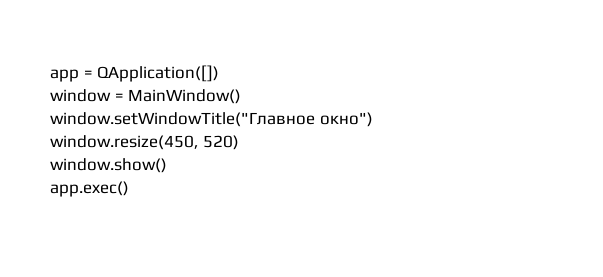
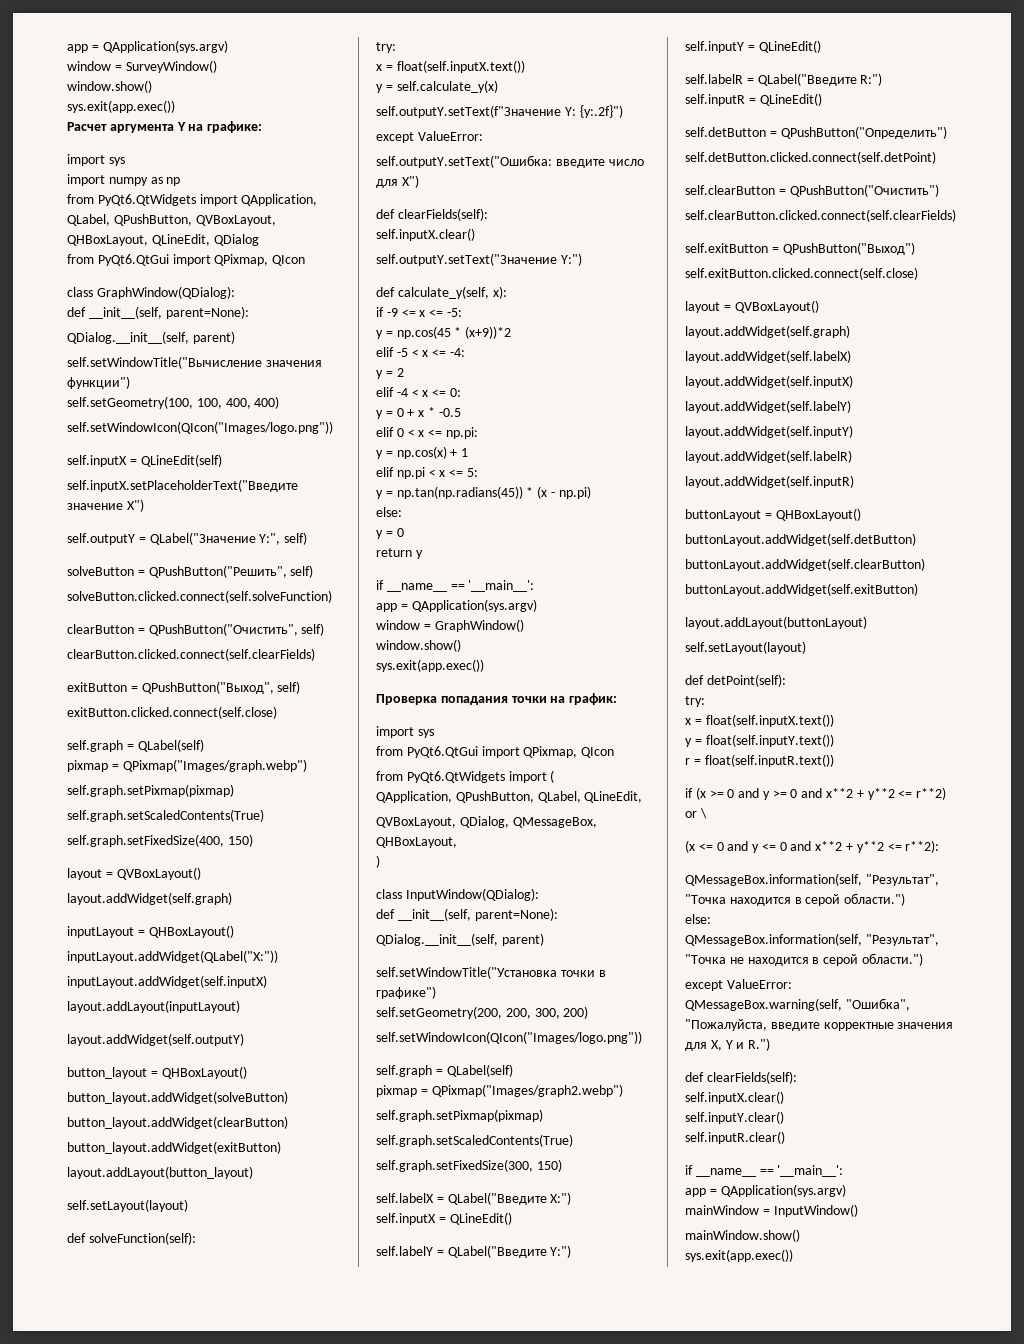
[50,65,220,82] [50,89,242,104] [50,112,373,127] [50,135,239,150] [50,158,167,173] [50,181,129,197] app = QApplication([]) // window = MainWindow() // window.setWindowTitle("Главное окно") // window.resize(450, 520) // window.show() // app.exec() -> [67,40,228,53] [67,60,217,73] [67,80,152,93] [67,100,175,113] [67,121,263,133] [67,154,125,166] [67,174,181,186] [67,194,318,206] [67,214,276,226] [67,234,259,246] [67,254,306,266] [67,286,235,299] [67,306,249,319] [67,331,235,344] [67,356,322,369] [67,376,130,389] [67,396,280,409] [67,421,333,434] [67,454,222,467] [67,479,298,492] [67,499,144,512] [67,532,308,545] [67,565,314,578] [67,590,332,603] [67,623,325,636] [67,648,315,661] [67,681,301,694] [67,706,277,719] [67,739,204,752] [67,759,307,772] [67,784,234,797] [67,809,264,822] [67,834,253,847] [67,867,201,880] [67,892,232,905] [67,925,234,938] [67,950,278,963] [67,975,267,988] [67,1000,240,1013] [67,1033,244,1046] [67,1066,247,1079] [67,1091,288,1104] [67,1116,288,1129] [67,1141,281,1154] [67,1166,253,1179] [67,1199,188,1212] [67,1232,196,1245] [376,42,396,53] [376,60,525,73] [376,80,498,93] [376,105,623,118] [376,131,483,143] [376,155,644,168] [376,175,419,188] [376,208,488,221] [376,228,475,241] [376,253,582,266] [376,286,507,299] [376,307,462,317] [376,326,512,339] [376,347,465,357] [376,368,404,379] [376,387,461,397] [376,407,461,419] [376,427,478,439] [376,446,469,459] [376,467,478,479] [376,486,591,499] [376,507,402,517] [376,528,404,539] [376,548,423,559] [376,580,535,592] [376,599,537,612] [376,619,524,632] [376,639,461,652] [376,659,484,672] [376,693,618,705] [376,726,434,738] [376,746,615,758] [376,770,555,783] [376,791,643,803] [376,816,597,828] [376,837,457,848] [376,855,380,868] [376,888,539,901] [376,908,558,921] [376,933,544,946] [376,966,606,979] [376,986,436,999] [376,1006,589,1019] [376,1031,642,1044] [376,1064,513,1077] [376,1084,623,1097] [376,1109,543,1122] [376,1134,573,1147] [376,1159,562,1172] [376,1192,572,1205] [376,1212,512,1225] [376,1245,572,1258] [685,40,821,53] [685,73,883,86] [685,93,822,106] [685,126,947,139] [685,151,936,164] [685,184,939,197] [685,209,956,222] [685,242,915,255] [685,267,918,280] [685,300,819,313] [685,325,850,338] [685,350,851,363] [685,375,853,388] [685,400,851,413] [685,425,853,438] [685,450,852,463] [685,475,854,488] [685,508,861,521] [685,533,916,546] [685,558,925,571] [685,583,918,596] [685,616,867,629] [685,641,806,654] [685,674,786,687] [685,696,705,707] [685,714,834,727] [685,734,834,747] [685,754,834,767] [685,787,947,800] [685,808,707,819] [685,840,940,853] [685,873,939,886] [685,893,906,906] [685,914,711,924] [685,933,939,946] [685,953,923,966] [685,979,792,991] [685,998,910,1011] [685,1019,954,1031] [685,1038,771,1051] [685,1071,797,1084] [685,1091,784,1104] [685,1111,784,1124] [685,1131,785,1144] [685,1165,844,1177] [685,1184,846,1197] [685,1204,858,1217] [685,1229,800,1242] [685,1249,793,1262] app = QApplication(sys.argv) // window = SurveyWindow() // window.show() // sys.exit(app.exec()) // Расчет аргумента Y на графике: // import sys // import numpy as np // from PyQt6.QtWidgets import QApplication, QLabel, QPushButton, QVBoxLayout, QHBoxLayout, QLineEdit, QDialog // from PyQt6.QtGui import QPixmap, QIcon // class GraphWindow(QDialog): // def __init__(self, parent=None): // QDialog.__init__(self, parent) // self.setWindowTitle("Вычисление значения функции") // self.setGeometry(100, 100, 400, 400) // self.setWindowIcon(QIcon("Images/logo.png")) // self.inputX = QLineEdit(self) // self.inputX.setPlaceholderText("Введите значение X") // self.outputY = QLabel("Значение Y:", self) // solveButton = QPushButton("Решить", self) // solveButton.clicked.connect(self.solveFunction) // clearButton = QPushButton("Очистить", self) // clearButton.clicked.connect(self.clearFields) // exitButton = QPushButton("Выход", self) // exitButton.clicked.connect(self.close) // self.graph = QLabel(self) // pixmap = QPixmap("Images/graph.webp") // self.graph.setPixmap(pixmap) // self.graph.setScaledContents(True) // self.graph.setFixedSize(400, 150) // layout = QVBoxLayout() // layout.addWidget(self.graph) // inputLayout = QHBoxLayout() // inputLayout.addWidget(QLabel("X:")) // inputLayout.addWidget(self.inputX) // layout.addLayout(inputLayout) // layout.addWidget(self.outputY) // button_layout = QHBoxLayout() // button_layout.addWidget(solveButton) // button_layout.addWidget(clearButton) // button_layout.addWidget(exitButton) // layout.addLayout(button_layout) // self.setLayout(layout) // def solveFunction(self): // try: // x = float(self.inputX.text()) // y = self.calculate_y(x) // self.outputY.setText(f"Значение Y: {y:.2f}") // except ValueError: // self.outputY.setText("Ошибка: введите число для X") // def clearFields(self): // self.inputX.clear() // self.outputY.setText("Значение Y:") // def calculate_y(self, x): // if -9 <= x <= -5: // y = np.cos(45 * (x+9))*2 // elif -5 < x <= -4: // y = 2 // elif -4 < x <= 0: // y = 0 + x * -0.5 // elif 0 < x <= np.pi: // y = np.cos(x) + 1 // elif np.pi < x <= 5: // y = np.tan(np.radians(45)) * (x - np.pi) // else: // y = 0 // return y // if __name__ == '__main__': // app = QApplication(sys.argv) // window = GraphWindow() // window.show() // sys.exit(app.exec()) // Проверка попадания точки на график: // import sys // from PyQt6.QtGui import QPixmap, QIcon // from PyQt6.QtWidgets import ( // QApplication, QPushButton, QLabel, QLineEdit, // QVBoxLayout, QDialog, QMessageBox, QHBoxLayout, // ) // class InputWindow(QDialog): // def __init__(self, parent=None): // QDialog.__init__(self, parent) // self.setWindowTitle("Установка точки в графике") // self.setGeometry(200, 200, 300, 200) // self.setWindowIcon(QIcon("Images/logo.png")) // self.graph = QLabel(self) // pixmap = QPixmap("Images/graph2.webp") // self.graph.setPixmap(pixmap) // self.graph.setScaledContents(True) // self.graph.setFixedSize(300, 150) // self.labelX = QLabel("Введите X:") // self.inputX = QLineEdit() // self.labelY = QLabel("Введите Y:") // self.inputY = QLineEdit() // self.labelR = QLabel("Введите R:") // self.inputR = QLineEdit() // self.detButton = QPushButton("Определить") // self.detButton.clicked.connect(self.detPoint) // self.clearButton = QPushButton("Очистить") // self.clearButton.clicked.connect(self.clearFields) // self.exitButton = QPushButton("Выход") // self.exitButton.clicked.connect(self.close) // layout = QVBoxLayout() // layout.addWidget(self.graph) // layout.addWidget(self.labelX) // layout.addWidget(self.inputX) // layout.addWidget(self.labelY) // layout.addWidget(self.inputY) // layout.addWidget(self.labelR) // layout.addWidget(self.inputR) // buttonLayout = QHBoxLayout() // buttonLayout.addWidget(self.detButton) // buttonLayout.addWidget(self.clearButton) // buttonLayout.addWidget(self.exitButton) // layout.addLayout(buttonLayout) // self.setLayout(layout) // def detPoint(self): // try: // x = float(self.inputX.text()) // y = float(self.inputY.text()) // r = float(self.inputR.text()) // if (x >= 0 and y >= 0 and x**2 + y**2 <= r**2) or \ // (x <= 0 and y <= 0 and x**2 + y**2 <= r**2): // QMessageBox.information(self, "Результат", "Точка находится в серой области.") // else: // QMessageBox.information(self, "Результат", "Точка не находится в серой области.") // except ValueError: // QMessageBox.warning(self, "Ошибка", "Пожалуйста, введите корректные значения для X, Y и R.") // def clearFields(self): // self.inputX.clear() // self.inputY.clear() // self.inputR.clear() // if __name__ == '__main__': // app = QApplication(sys.argv) // mainWindow = InputWindow() // mainWindow.show() // sys.exit(app.exec())

